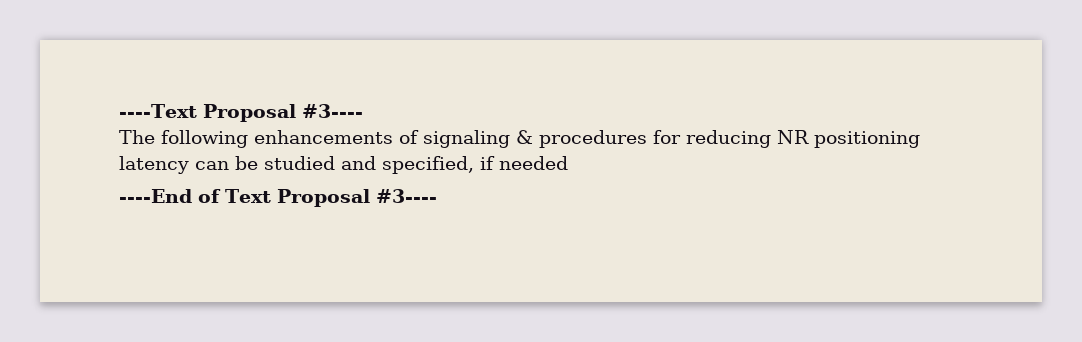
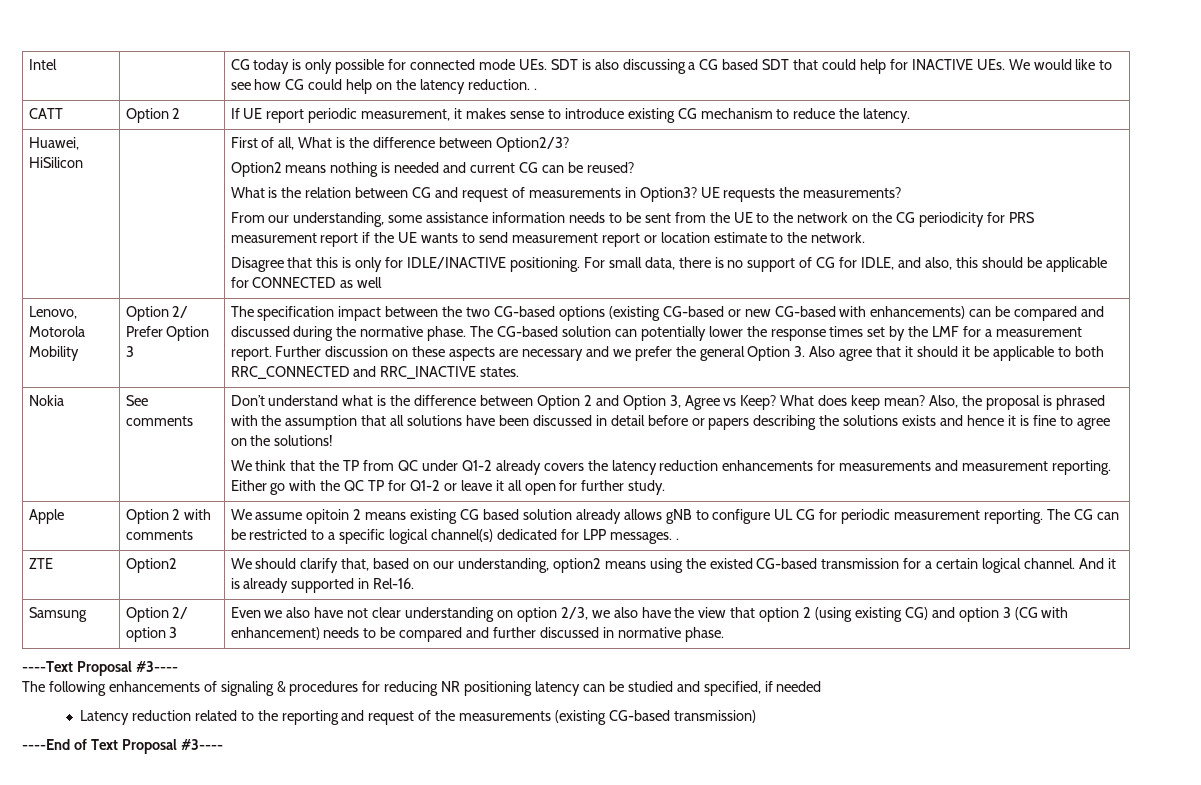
(119, 111) none -> [28,59,57,70] [230,59,1113,74] [230,79,537,94] [28,108,63,119] [125,108,181,123] [230,108,911,123] [28,137,79,150] [28,157,83,168] [230,137,569,152] [230,162,634,177] [230,187,902,202] [230,212,1035,227] [230,232,866,247] [230,257,1107,272] [230,277,383,288] [28,306,77,319] [28,326,85,337] [28,346,79,361] [125,306,189,321] [125,326,210,341] [125,346,134,357] [230,306,1105,321] [230,326,1082,341] [230,346,1104,361] [230,366,520,379] [28,395,64,406] [125,395,148,406] [125,416,193,426] [230,395,1105,410] [230,415,1110,430] [230,435,334,446] [230,460,1111,475] [230,480,666,495] [28,509,64,524] [125,509,212,524] [125,530,193,540] [230,509,1119,524] [230,529,679,544] [28,558,53,569] [125,558,177,573] [230,558,1116,573] [230,578,415,593] [28,607,87,622] [125,607,189,622] [125,627,178,642] [230,607,1069,622] [230,627,724,642] Intel | | CG today is only possible for connected mode UEs. SDT is also discussing a CG based SDT that could help for INACTIVE UEs. We would like to see how CG could help on the latency reduction. . // CATT | Option 2 | If UE report periodic measurement, it makes sense to introduce existing CG mechanism to reduce the latency. // Huawei, HiSilicon | | First of all, What is the difference between Option2/3? // Option2 means nothing is needed and current CG can be reused? // What is the relation between CG and request of measurements in Option3? UE requests the measurements? // From our understanding, some assistance information needs to be sent from the UE to the network on the CG periodicity for PRS measurement report if the UE wants to send measurement report or location estimate to the network. // Disagree that this is only for IDLE/INACTIVE positioning. For small data, there is no support of CG for IDLE, and also, this should be applicable for CONNECTED as well // Lenovo, Motorola Mobility | Option 2/ Prefer Option 3 | The specification impact between the two CG-based options (existing CG-based or new CG-based with enhancements) can be compared and discussed during the normative phase. The CG-based solution can potentially lower the response times set by the LMF for a measurement report. Further discussion on these aspects are necessary and we prefer the general Option 3. Also agree that it should it be applicable to both RRC_CONNECTED and RRC_INACTIVE states. // Nokia | See comments | Don’t understand what is the difference between Option 2 and Option 3, Agree vs Keep? What does keep mean? Also, the proposal is phrased with the assumption that all solutions have been discussed in detail before or papers describing the solutions exists and hence it is fine to agree on the solutions! // We think that the TP from QC under Q1-2 already covers the latency reduction enhancements for measurements and measurement reporting. Either go with the QC TP for Q1-2 or leave it all open for further study. // Apple | Option 2 with comments | We assume opitoin 2 means existing CG based solution already allows gNB to configure UL CG for periodic measurement reporting. The CG can be restricted to a specific logical channel(s) dedicated for LPP messages. . // ZTE | Option2 | We should clarify that, based on our understanding, option2 means using the existed CG-based transmission for a certain logical channel. And it is already supported in Rel-16. // Samsung | Option 2/ option 3 | Even we also have not clear understanding on option 2/3, we also have the view that option 2 (using existing CG) and option 3 (CG with enhancement) needs to be compared and further discussed in normative phase. //
(568, 163) none -> [79,710,756,725] // Latency reduction related to the reporting and request of the measurements (existing CG-based transmission)

